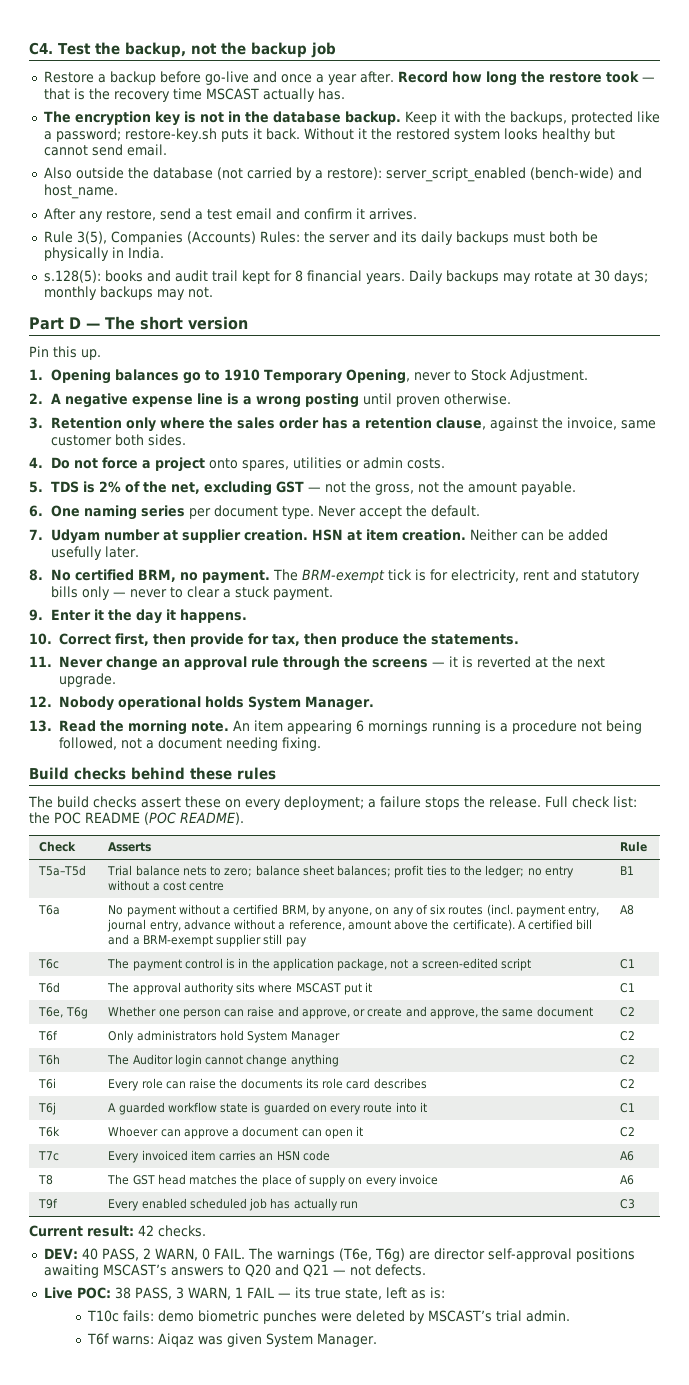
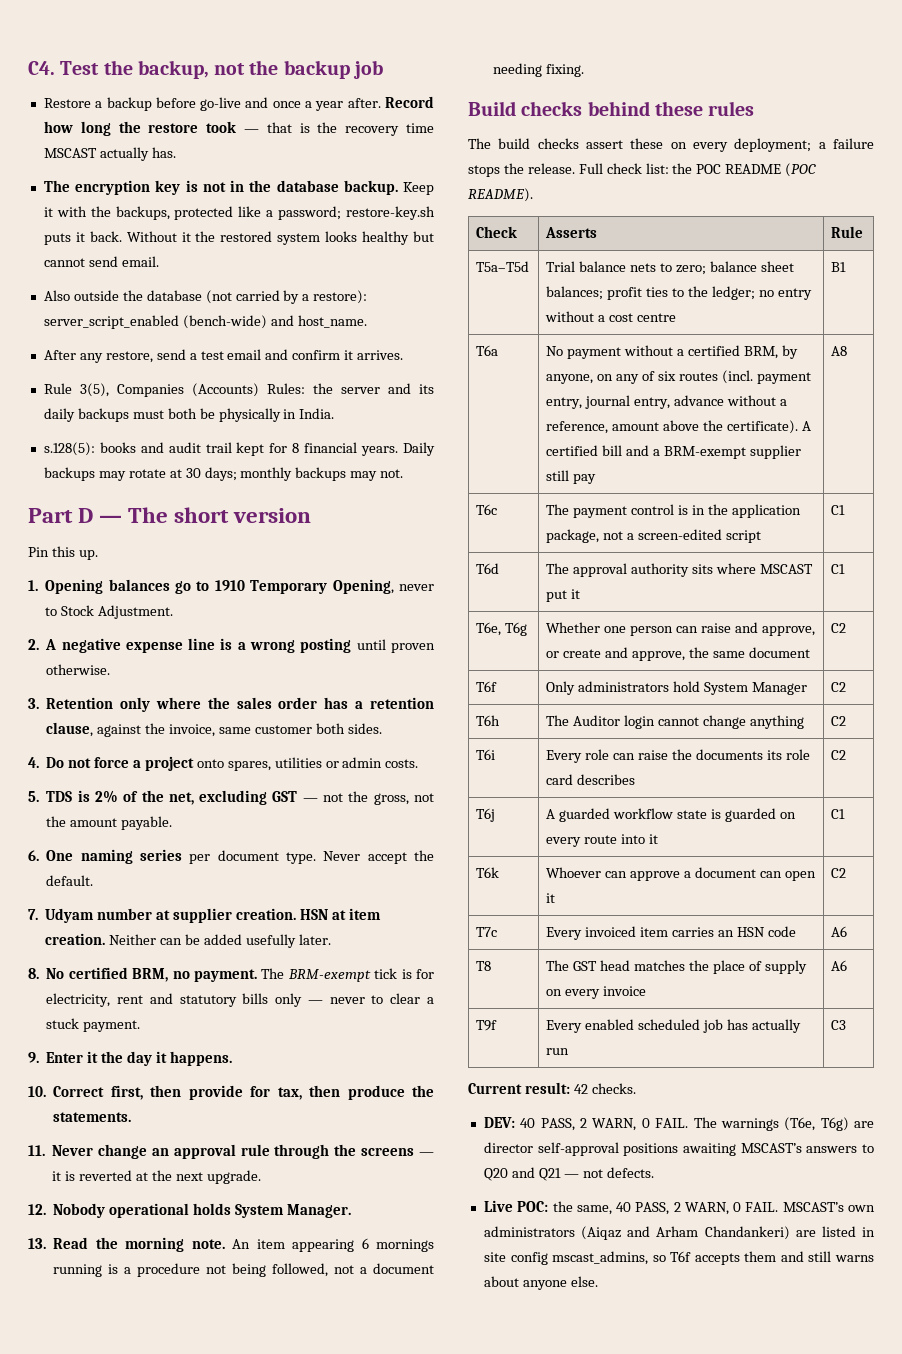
[114,1287,445,1300] [87,1310,571,1324] [87,1333,378,1347] 38 PASS, 3 WARN, 1 FAIL — its true state, left as is: // T10c fails: demo biometric punches were deleted by MSCAST’s trial admin. // T6f warns: Aiqaz was given System Manager. -> [552,1201,875,1215] [483,1226,875,1240] [483,1251,875,1265] [483,1276,598,1290] the same, 40 PASS, 2 WARN, 0 FAIL. MSCAST’s own administrators (Aiqaz and Arham Chandankeri) are listed in site config mscast_admins, so T6f accepts them and still warns about anyone else.

